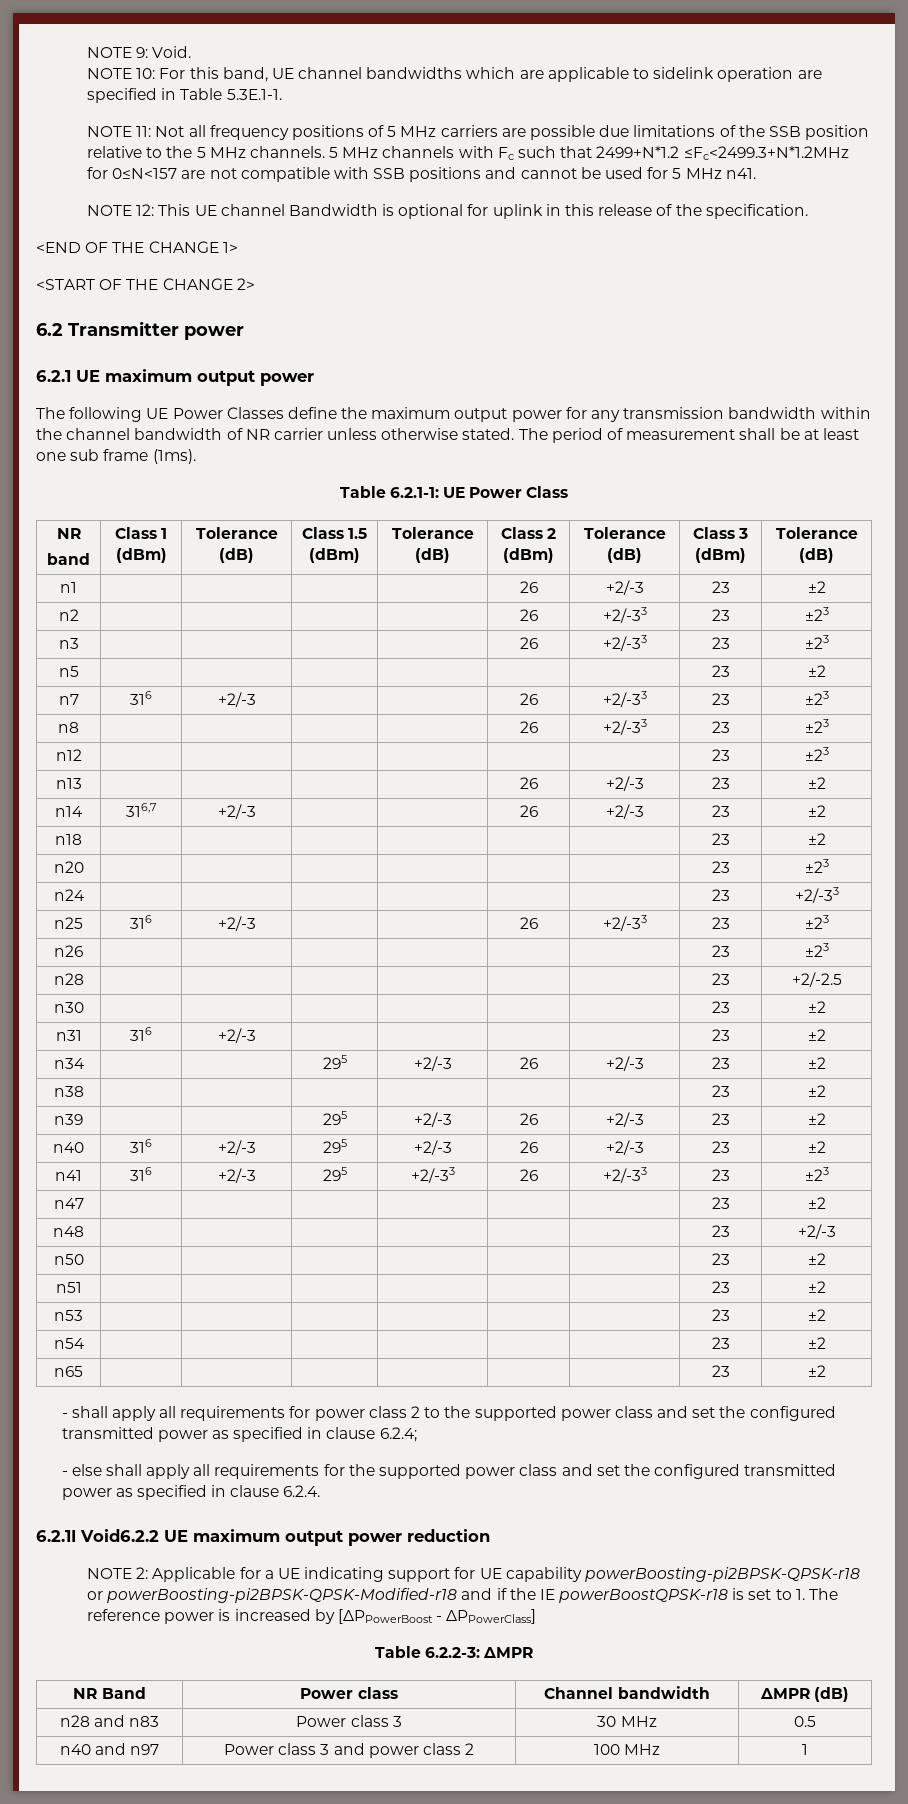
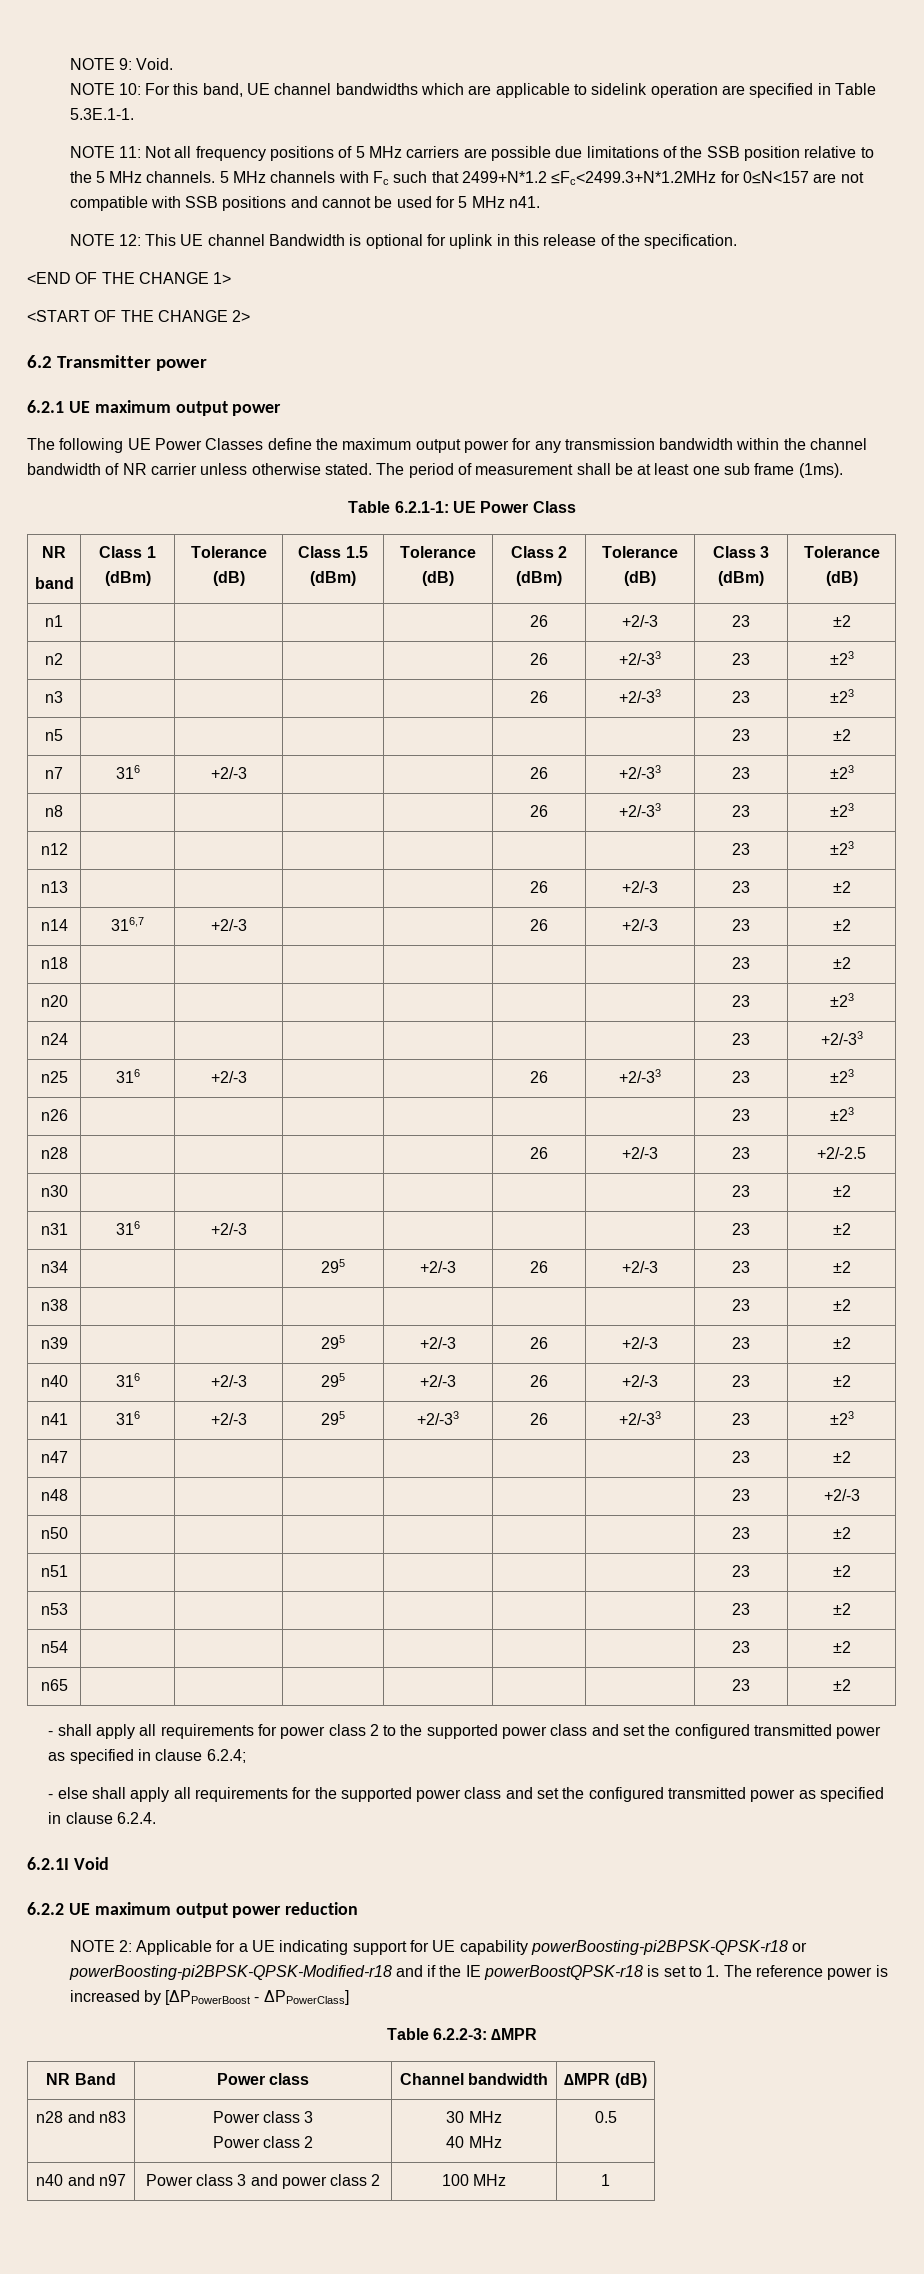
(84, 979) | -> [530,1147,548,1159] [622,1147,658,1159] 26 | +2/-3
[80,1529,159,1542] Void6.2.2 -> [73,1857,109,1870] [27,1902,64,1915] Void // 6.2.2
(402, 1721) none -> [212,2136,314,2148] // Power class 2
(657, 1721) none -> [446,2136,502,2148] // 40 MHz

